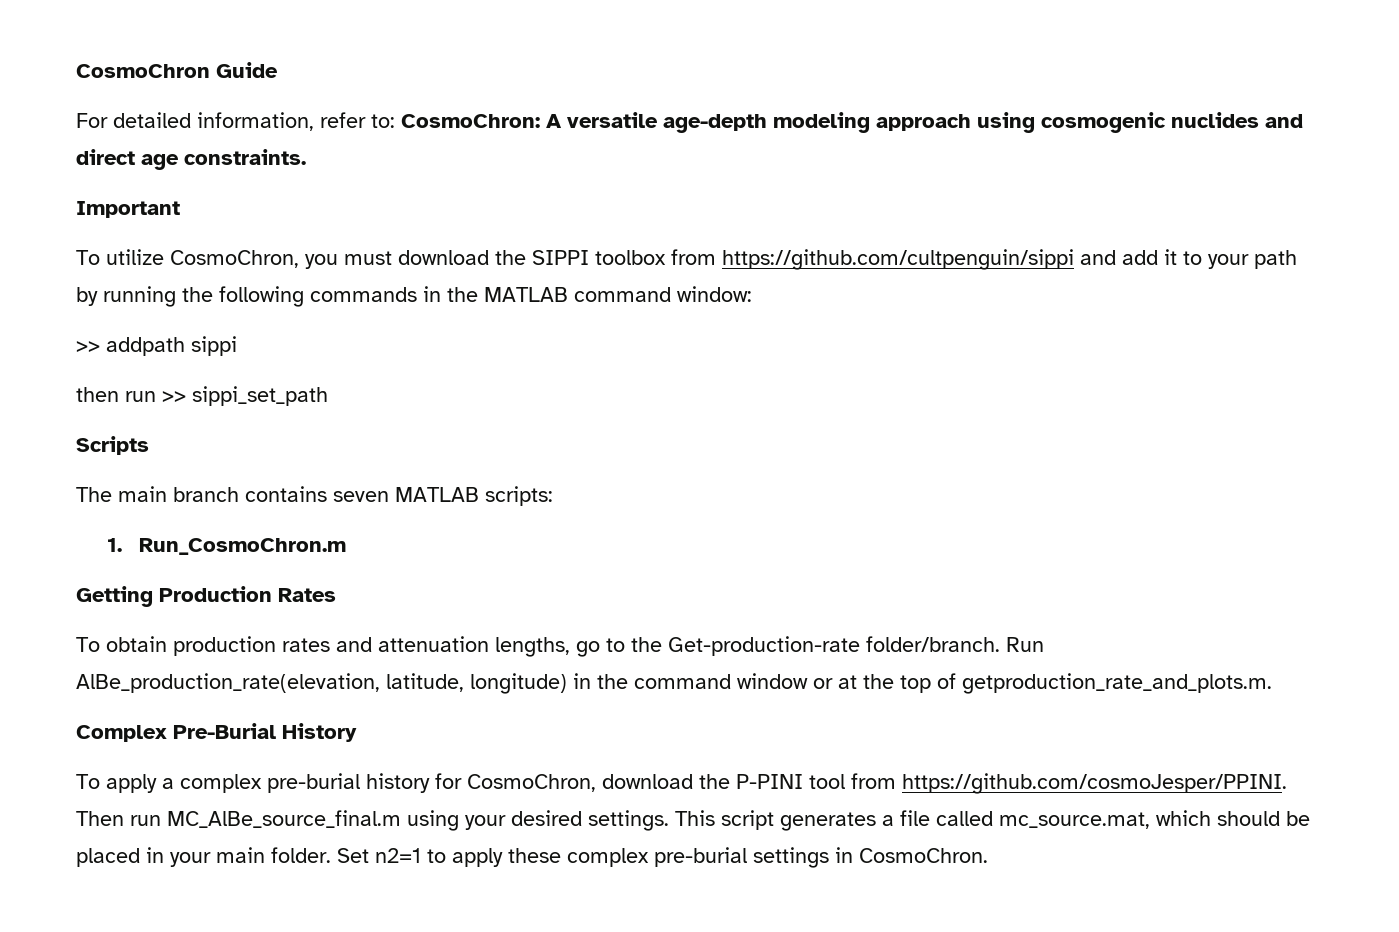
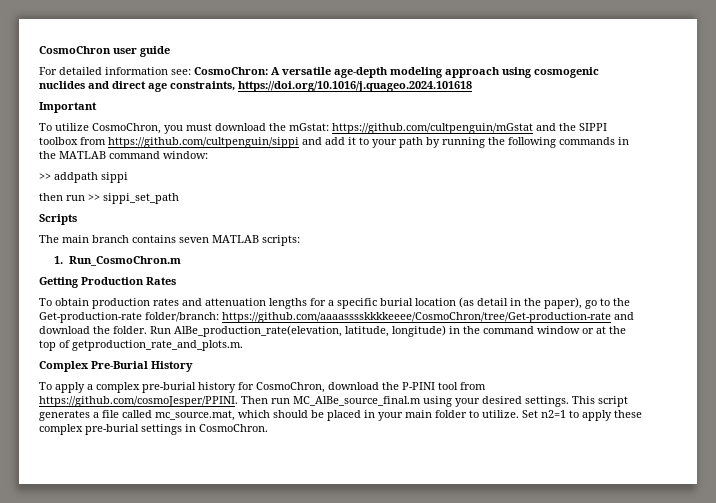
[216,62,278,78] Guide -> [113,46,170,57] user guide
[197,112,395,131] information, refer to: -> [105,67,191,75] information see:
[184,149,306,165] constraints. -> [170,81,472,92] constraints, https://doi.org/10.1016/j.quageo.2024.101618
(526, 257) none -> [289,123,576,134] mGstat: https://github.com/cultpenguin/mGstat and the
[495,636,1000,657] lengths, go to the Get-production-rate folder/branch. -> [269,297,630,309] [39,312,634,323] [39,326,147,334] lengths for a specific burial location (as detail in the paper), go to the Get-production-rate folder/branch: https://github.com/aaaasssskkkkeeee/CosmoChron/tree/Get-production-rate and download the folder.
[271,847,331,863] folder. -> [435,410,519,418] folder to utilize.

